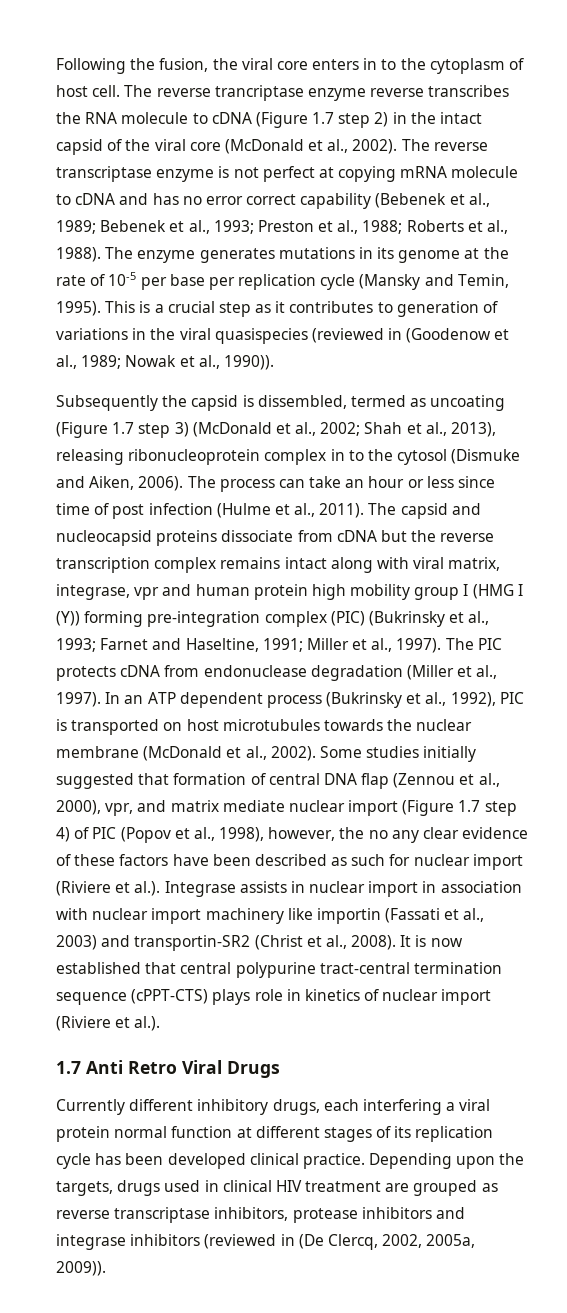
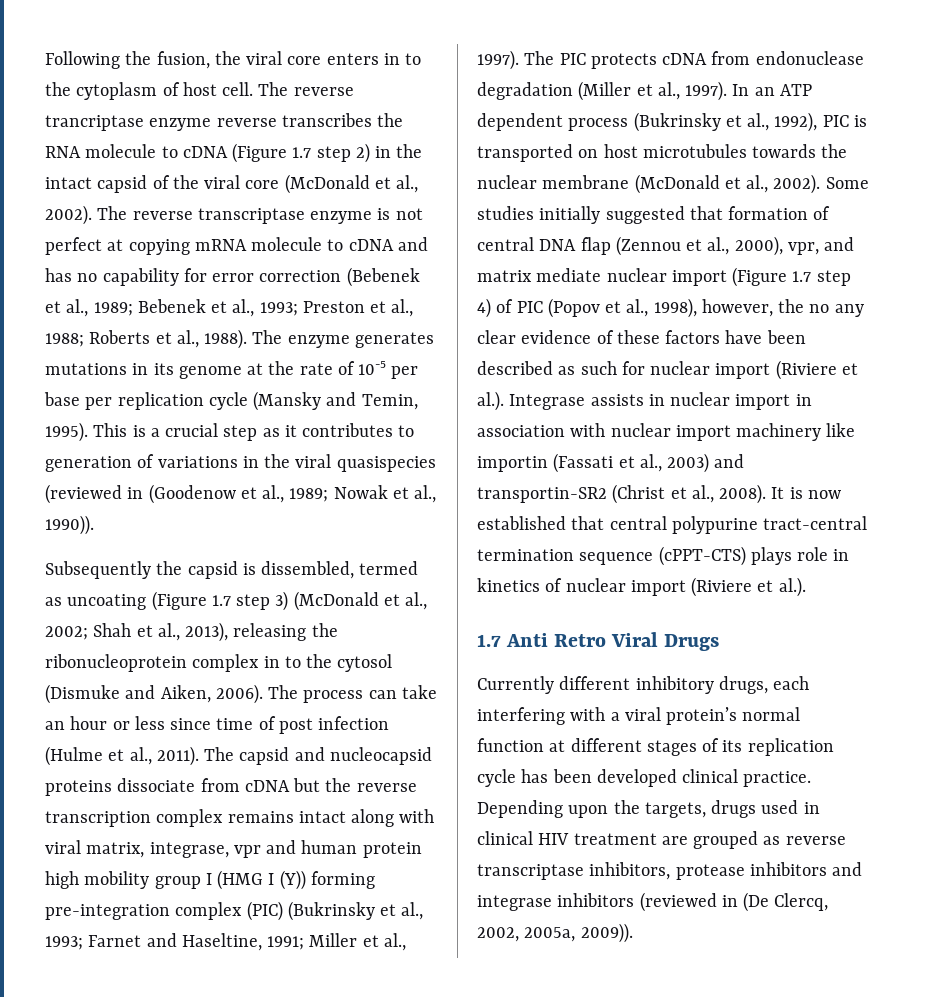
[205,193,372,209] error correct capability -> [102,268,342,286] capability for error correction
(124, 457) none -> [311,623,338,637] the
(442, 1107) none -> [570,707,606,721] with
[56,1126,110,1142] protein -> [666,707,738,725] protein’s

